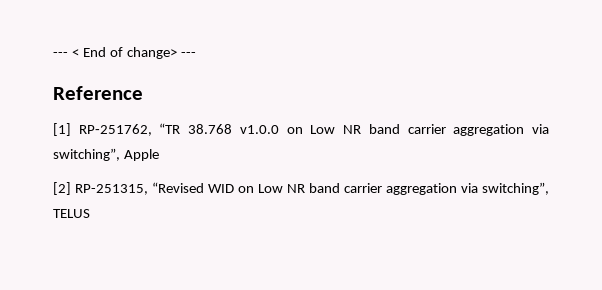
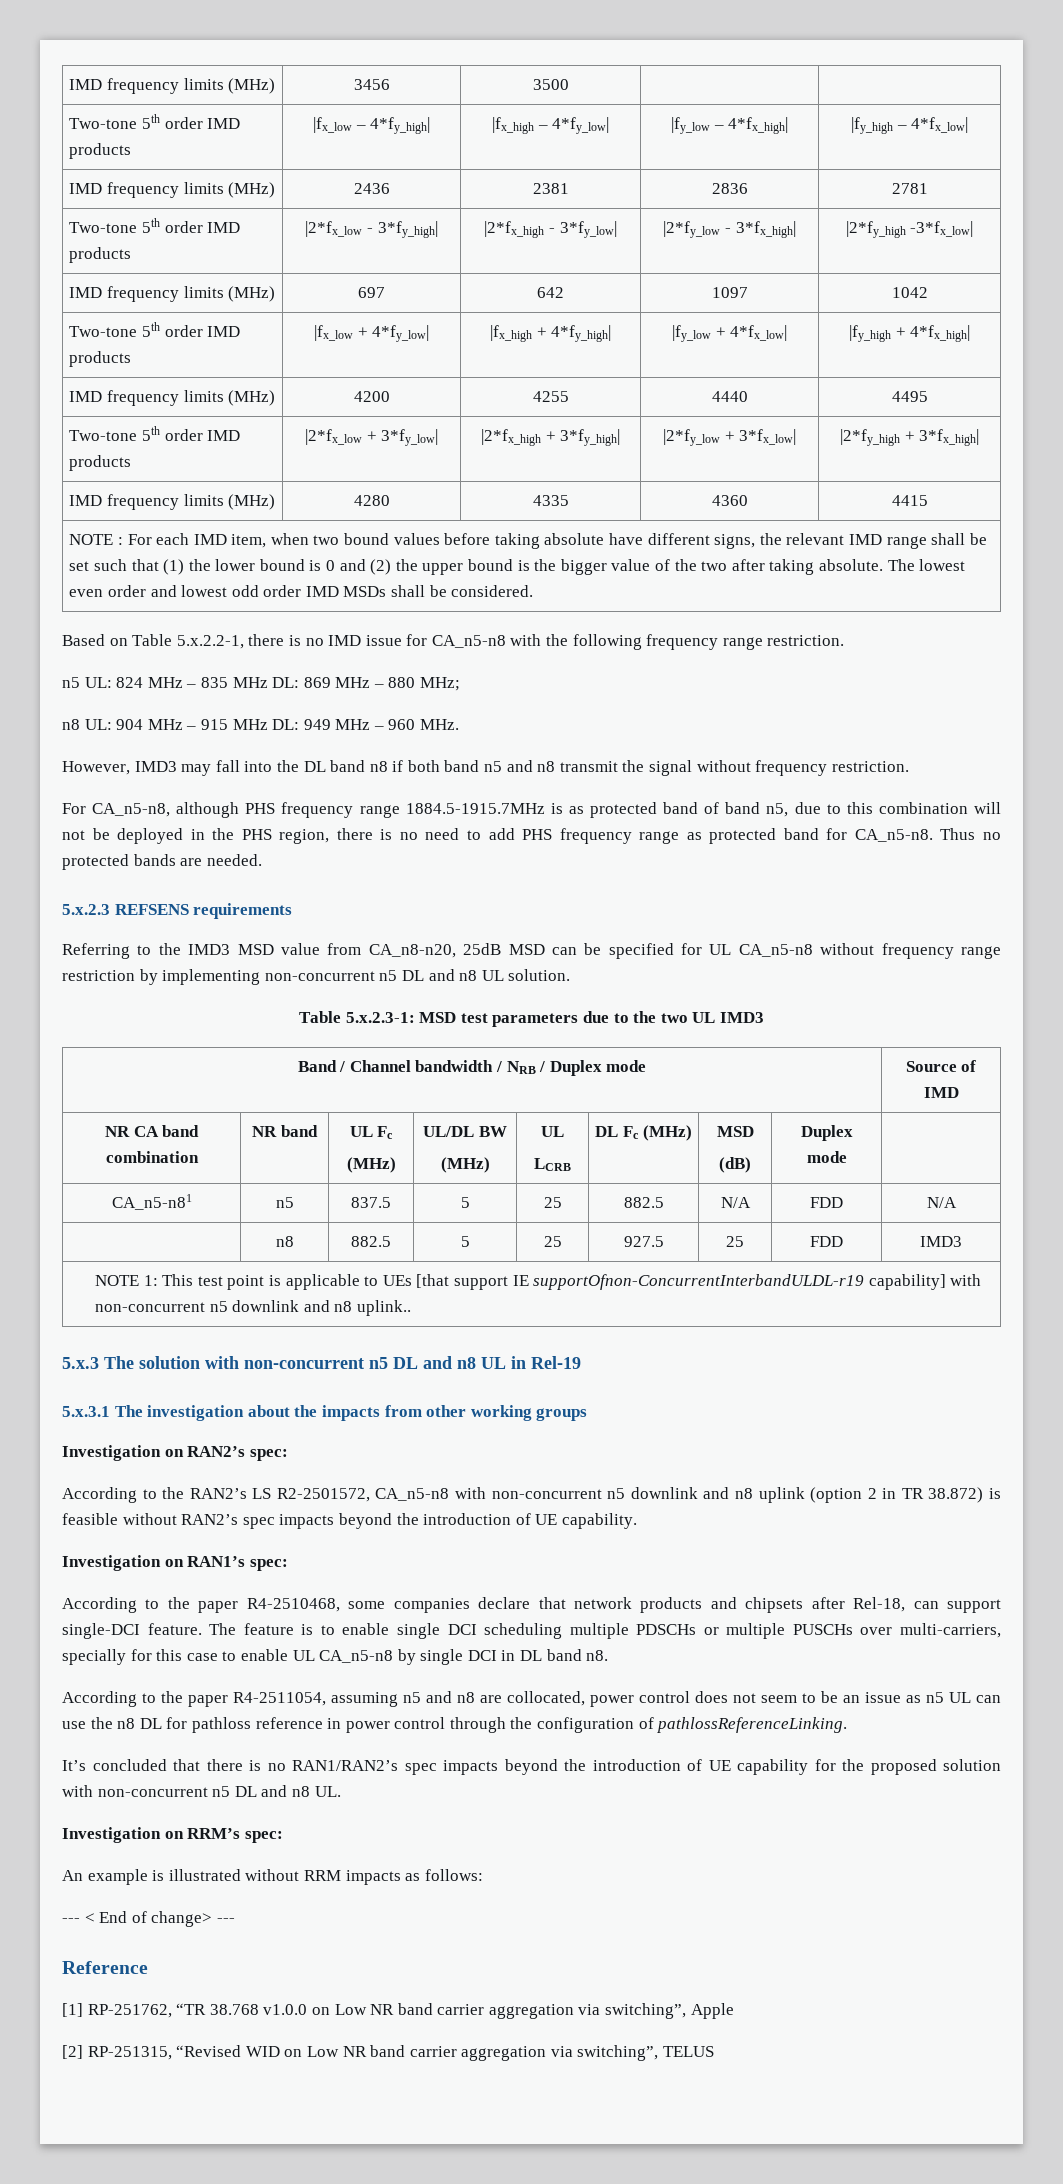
(53, 54) none -> [69,78,276,94] [353,79,390,90] [532,79,569,90] [69,114,241,129] [69,143,132,159] [312,117,431,134] [491,117,610,134] [670,117,789,134] [850,117,969,134] [69,182,276,198] [353,183,390,194] [532,183,569,194] [711,183,748,194] [891,183,928,194] [69,218,241,233] [69,247,132,263] [305,221,438,238] [484,221,617,238] [663,221,796,238] [845,221,974,238] [69,286,276,302] [358,287,385,298] [537,287,564,298] [711,287,748,298] [891,287,928,298] [69,322,241,337] [69,351,132,367] [313,325,430,342] [489,325,612,342] [671,325,788,342] [848,325,971,342] [69,390,276,406] [353,391,390,402] [532,391,569,402] [711,391,748,402] [891,391,928,402] [69,426,241,441] [69,455,132,471] [304,429,439,446] [480,429,621,446] [662,429,797,446] [839,429,980,446] [69,494,276,510] [353,495,390,506] [532,495,569,506] [711,495,748,506] [891,495,928,506] [69,533,987,549] [69,559,966,575] [69,585,534,597] [62,634,845,650] [62,677,461,691] [62,719,460,730] [62,760,909,776] [62,802,1001,818] [62,828,1001,844] [62,854,262,870] [62,903,293,919] [62,943,1002,959] [62,969,571,985] [299,1011,764,1027] [297,1060,647,1076] [905,1060,977,1072] [923,1087,959,1098] [104,1125,200,1137] [105,1151,199,1163] [252,1125,318,1137] [349,1126,394,1139] [346,1157,396,1173] [423,1126,507,1137] [440,1157,490,1173] [541,1126,564,1137] [534,1158,571,1171] [595,1125,692,1141] [716,1126,754,1137] [719,1157,751,1173] [800,1125,853,1141] [806,1151,847,1163] [111,1194,192,1210] [275,1197,294,1208] [351,1197,391,1208] [460,1197,470,1208] [543,1197,562,1208] [623,1197,664,1208] [720,1197,751,1208] [810,1197,843,1208] [926,1197,957,1208] [275,1236,294,1247] [351,1236,391,1247] [460,1236,470,1247] [543,1236,562,1247] [623,1236,664,1247] [726,1236,744,1247] [810,1236,843,1247] [920,1236,962,1247] [95,1274,982,1290] [95,1300,412,1316] [62,1356,581,1369] [62,1405,588,1421] [62,1445,288,1461] [62,1487,1001,1503] [62,1513,637,1529] [62,1555,288,1571] [62,1597,1001,1613] [62,1623,1001,1639] [62,1649,609,1665] [62,1691,1001,1707] [62,1717,848,1733] [62,1759,1001,1775] [62,1785,341,1797] [62,1827,283,1843] [62,1869,483,1885] IMD frequency limits (MHz) | 3456 | 3500 | | // Two-tone 5th order IMD products | |fx_low – 4*fy_high| | |fx_high – 4*fy_low| | |fy_low – 4*fx_high| | |fy_high – 4*fx_low| // IMD frequency limits (MHz) | 2436 | 2381 | 2836 | 2781 // Two-tone 5th order IMD products | |2*fx_low - 3*fy_high| | |2*fx_high - 3*fy_low| | |2*fy_low - 3*fx_high| | |2*fy_high -3*fx_low| // IMD frequency limits (MHz) | 697 | 642 | 1097 | 1042 // Two-tone 5th order IMD products | |fx_low + 4*fy_low| | |fx_high + 4*fy_high| | |fy_low + 4*fx_low| | |fy_high + 4*fx_high| // IMD frequency limits (MHz) | 4200 | 4255 | 4440 | 4495 // Two-tone 5th order IMD products | |2*fx_low + 3*fy_low| | |2*fx_high + 3*fy_high| | |2*fy_low + 3*fx_low| | |2*fy_high + 3*fx_high| // IMD frequency limits (MHz) | 4280 | 4335 | 4360 | 4415 // NOTE : For each IMD item, when two bound values before taking absolute have different signs, the relevant IMD range shall be set such that (1) the lower bound is 0 and (2) the upper bound is the bigger value of the two after taking absolute. The lowest even order and lowest odd order IMD MSDs shall be considered. // Based on Table 5.x.2.2-1, there is no IMD issue for CA_n5-n8 with the following frequency range restriction. // n5 UL: 824 MHz – 835 MHz DL: 869 MHz – 880 MHz; // n8 UL: 904 MHz – 915 MHz DL: 949 MHz – 960 MHz. // However, IMD3 may fall into the DL band n8 if both band n5 and n8 transmit the signal without frequency restriction. // For CA_n5-n8, although PHS frequency range 1884.5-1915.7MHz is as protected band of band n5, due to this combination will not be deployed in the PHS region, there is no need to add PHS frequency range as protected band for CA_n5-n8. Thus no protected bands are needed. // 5.x.2.3 REFSENS requirements // Referring to the IMD3 MSD value from CA_n8-n20, 25dB MSD can be specified for UL CA_n5-n8 without frequency range restriction by implementing non-concurrent n5 DL and n8 UL solution. // Table 5.x.2.3-1: MSD test parameters due to the two UL IMD3 // Band / Channel bandwidth / NRB / Duplex mode | Source of IMD // NR CA band combination | NR band | UL Fc // (MHz) | UL/DL BW // (MHz) | UL // LCRB | DL Fc (MHz) | MSD // (dB) | Duplex mode | // CA_n5-n81 | n5 | 837.5 | 5 | 25 | 882.5 | N/A | FDD | N/A // | n8 | 882.5 | 5 | 25 | 927.5 | 25 | FDD | IMD3 // NOTE 1: This test point is applicable to UEs [that support IE supportOfnon-ConcurrentInterbandULDL-r19 capability] with non-concurrent n5 downlink and n8 uplink.. // 5.x.3 The solution with non-concurrent n5 DL and n8 UL in Rel-19 // 5.x.3.1 The investigation about the impacts from other working groups // Investigation on RAN2’s spec: // According to the RAN2’s LS R2-2501572, CA_n5-n8 with non-concurrent n5 downlink and n8 uplink (option 2 in TR 38.872) is feasible without RAN2’s spec impacts beyond the introduction of UE capability. // Investigation on RAN1’s spec: // According to the paper R4-2510468, some companies declare that network products and chipsets after Rel-18, can support single-DCI feature. The feature is to enable single DCI scheduling multiple PDSCHs or multiple PUSCHs over multi-carriers, specially for this case to enable UL CA_n5-n8 by single DCI in DL band n8. // According to the paper R4-2511054, assuming n5 and n8 are collocated, power control does not seem to be an issue as n5 UL can use the n8 DL for pathloss reference in power control through the configuration of pathlossReferenceLinking. // It’s concluded that there is no RAN1/RAN2’s spec impacts beyond the introduction of UE capability for the proposed solution with non-concurrent n5 DL and n8 UL. // Investigation on RRM’s spec: // An example is illustrated without RRM impacts as follows: //

